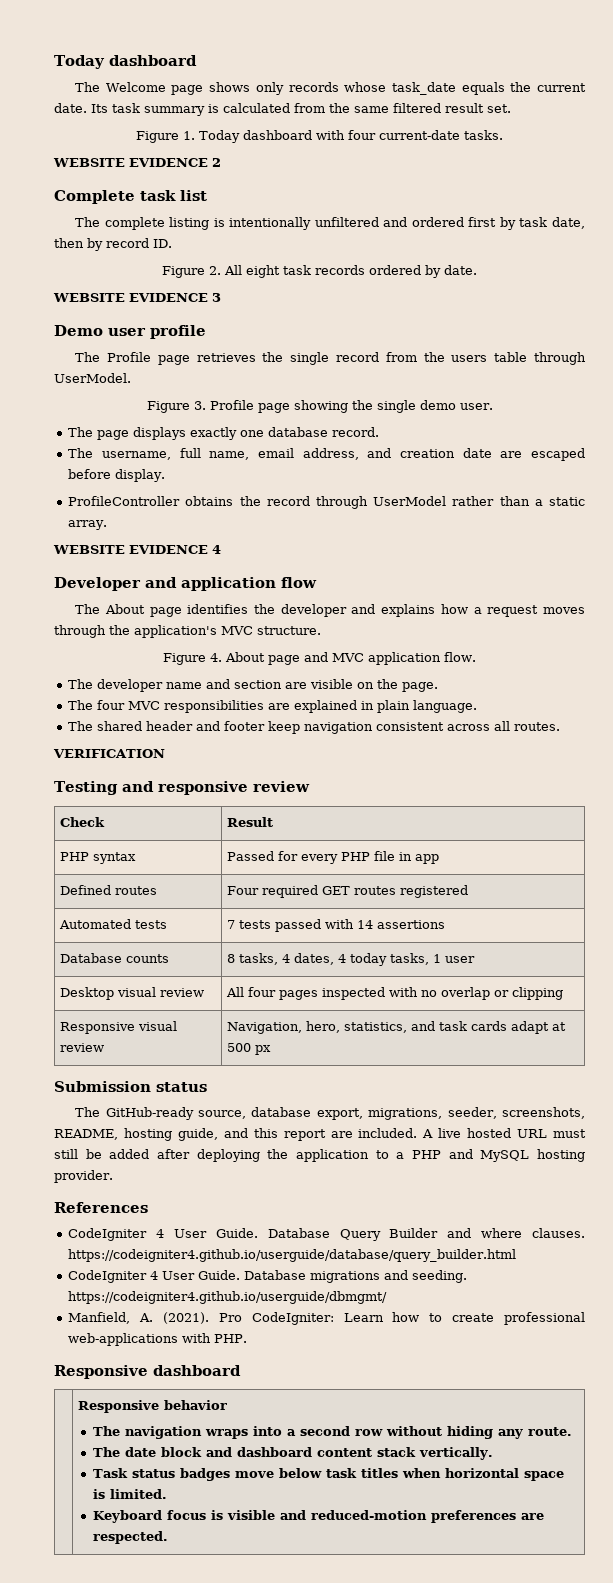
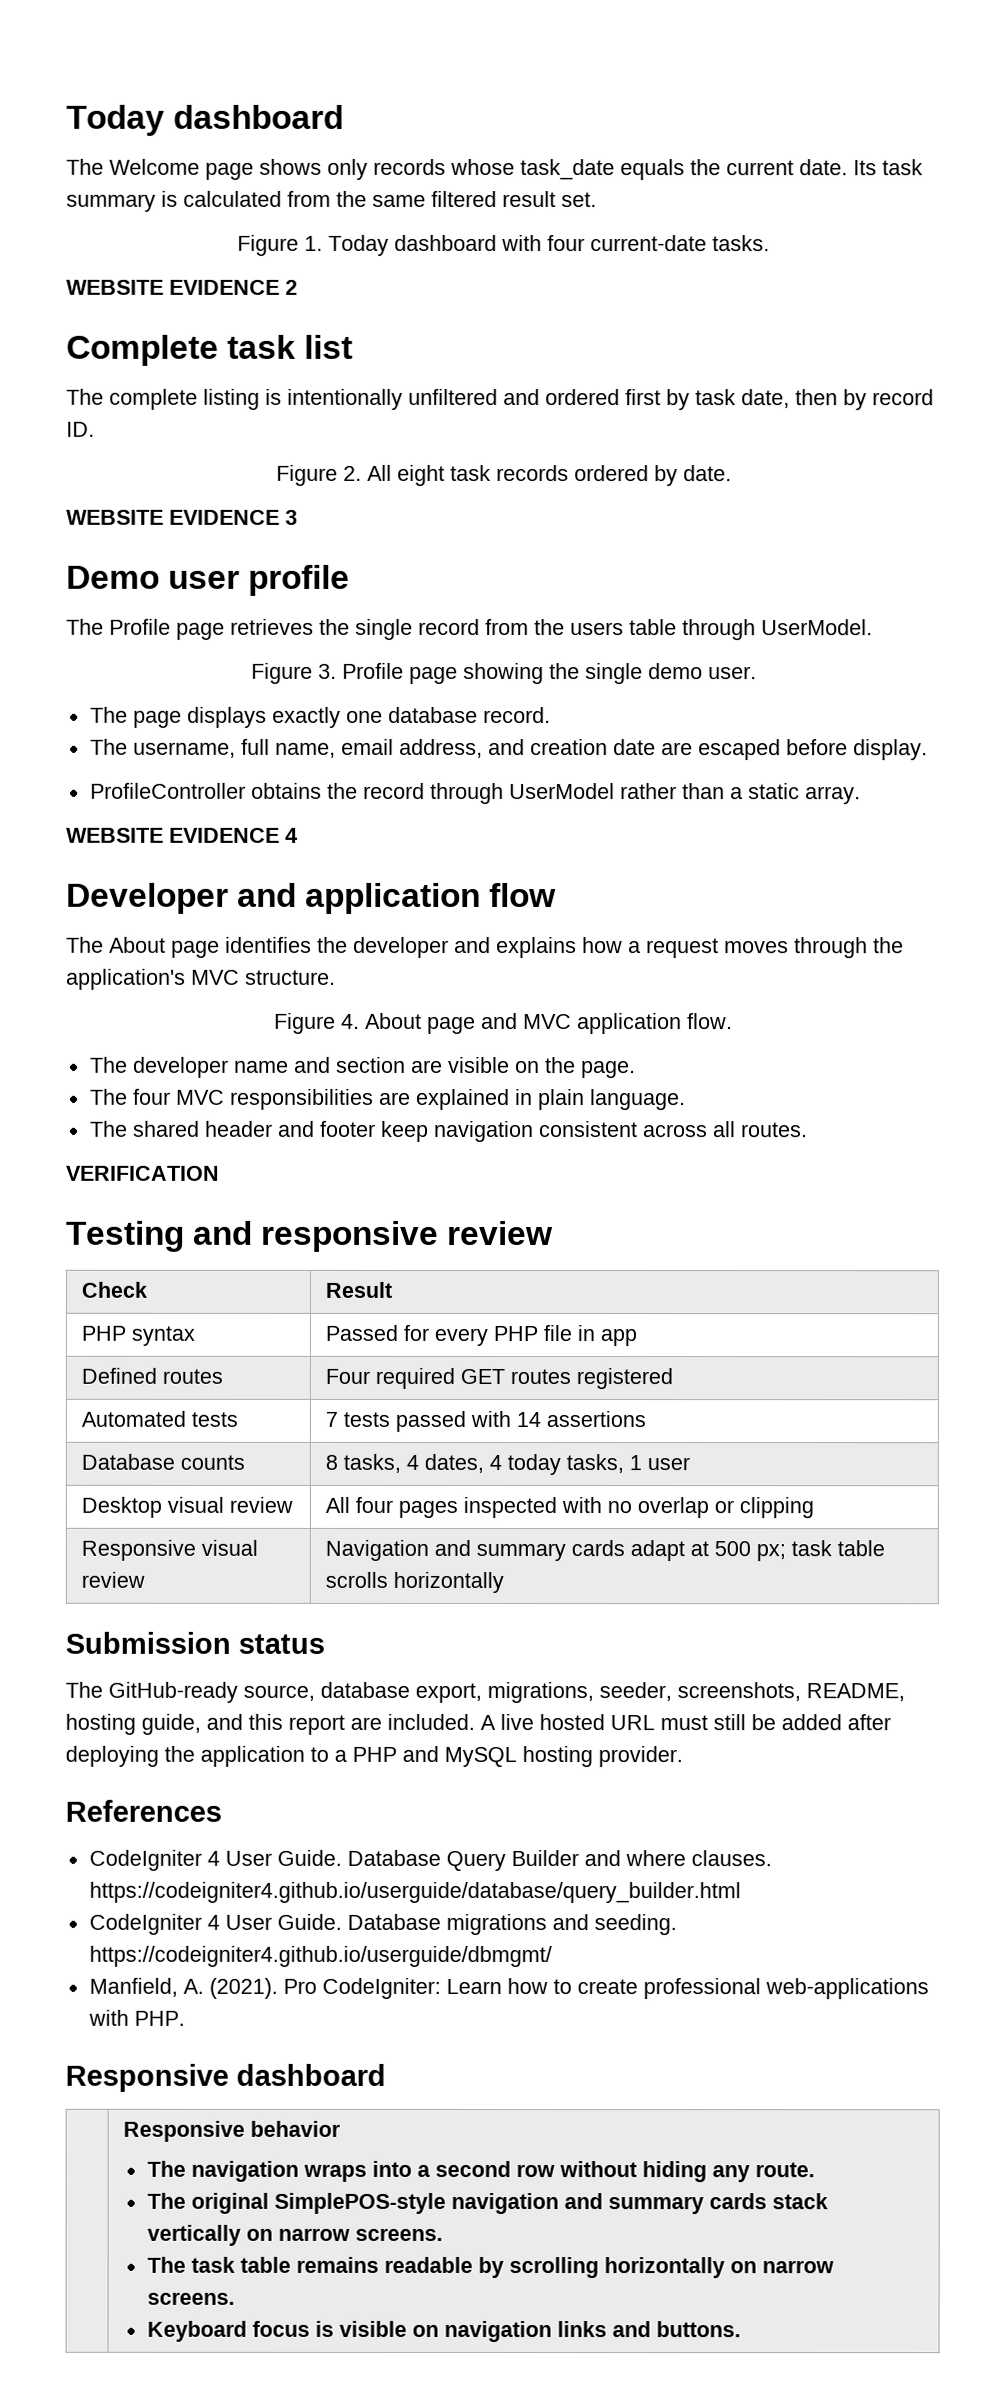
[227,1021,567,1034] [227,1043,272,1055] Navigation, hero, statistics, and task cards adapt at 500 px -> [325,1539,886,1562] [325,1571,505,1594] Navigation and summary cards adapt at 500 px; task table scrolls horizontally
[124,1447,493,1460] [92,1468,564,1481] [92,1489,167,1499] date block and dashboard content stack vertically. // Task status badges move below task titles when horizontal space is limited. -> [190,2192,828,2215] [146,2224,443,2246] [146,2256,834,2279] [146,2291,235,2305] original SimplePOS-style navigation and summary cards stack vertically on narrow screens. // The task table remains readable by scrolling horizontally on narrow screens.
[279,1510,544,1523] [92,1531,168,1544] and reduced-motion preferences are respected. -> [411,2320,741,2343] on navigation links and buttons.

